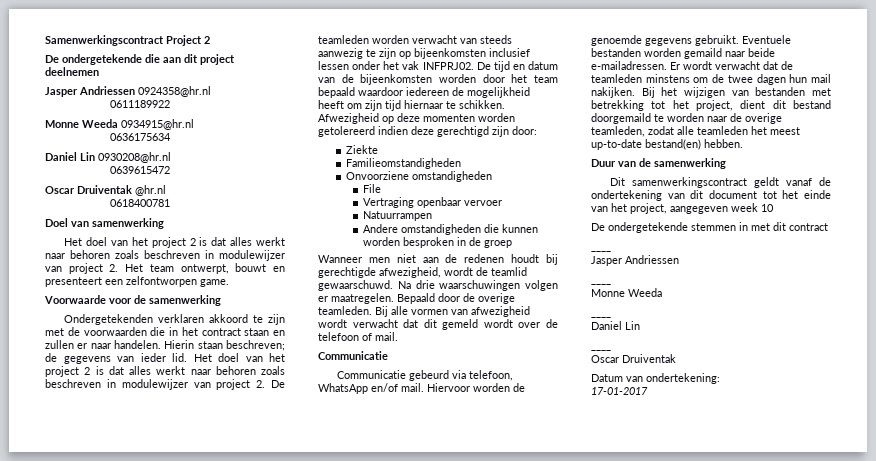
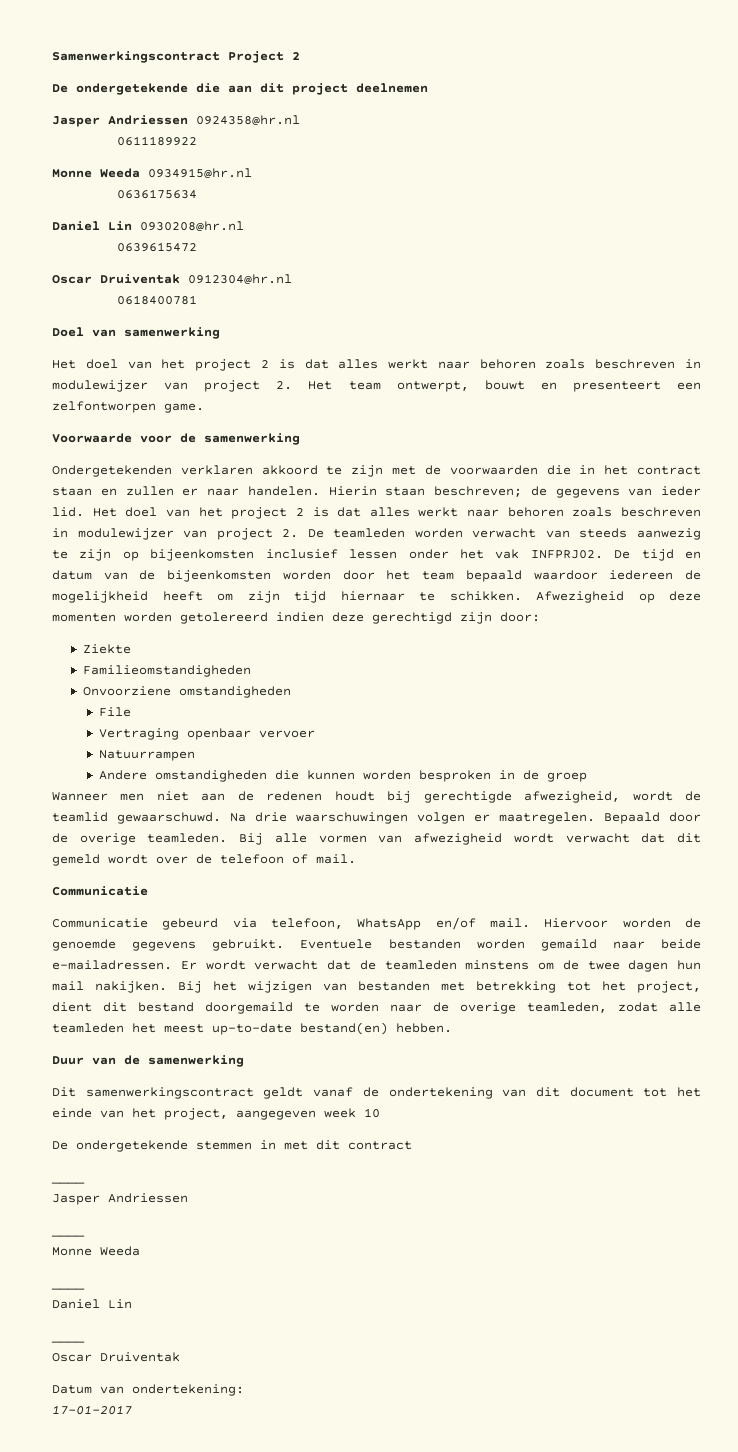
[135,185,166,196] @hr.nl -> [188,274,292,285] 0912304@hr.nl

